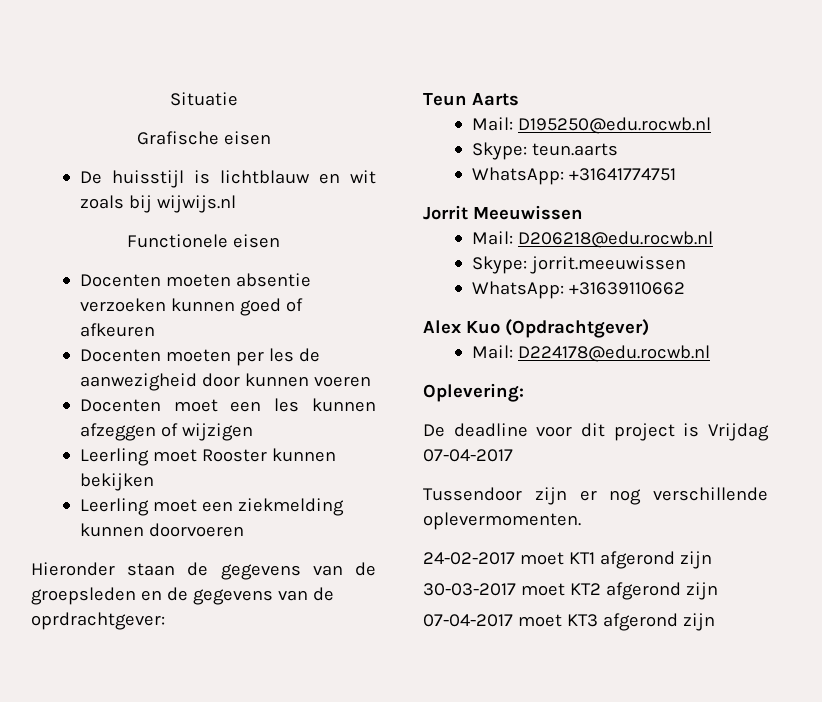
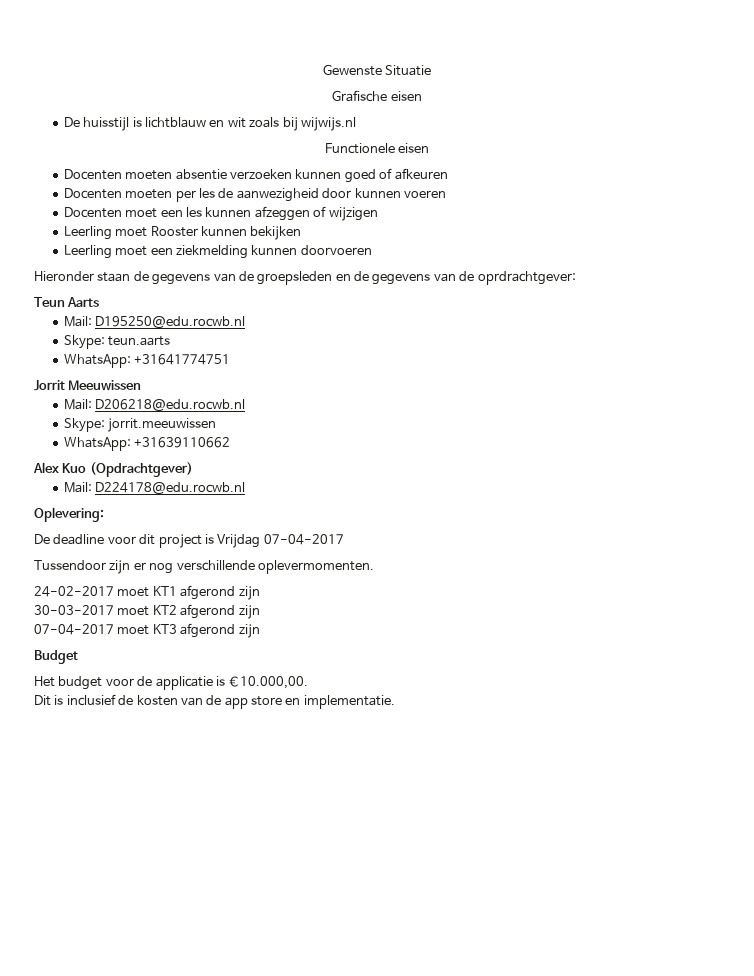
(169, 99) none -> [322,64,382,76] Gewenste
(715, 622) none -> [34,650,78,664] [34,676,309,690] [34,694,395,709] // Budget // Het budget voor de applicatie is €10.000,00. // Dit is inclusief de kosten van de app store en implementatie.

